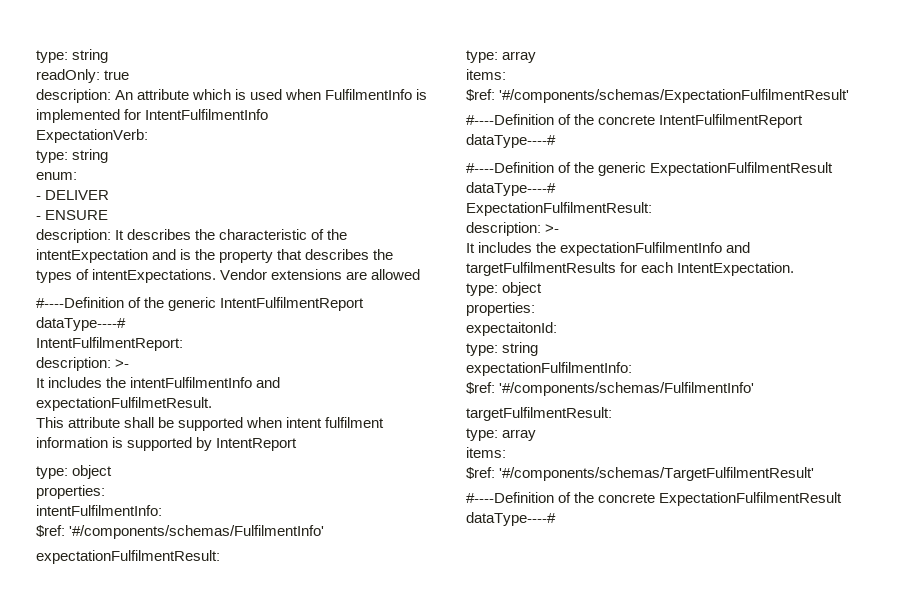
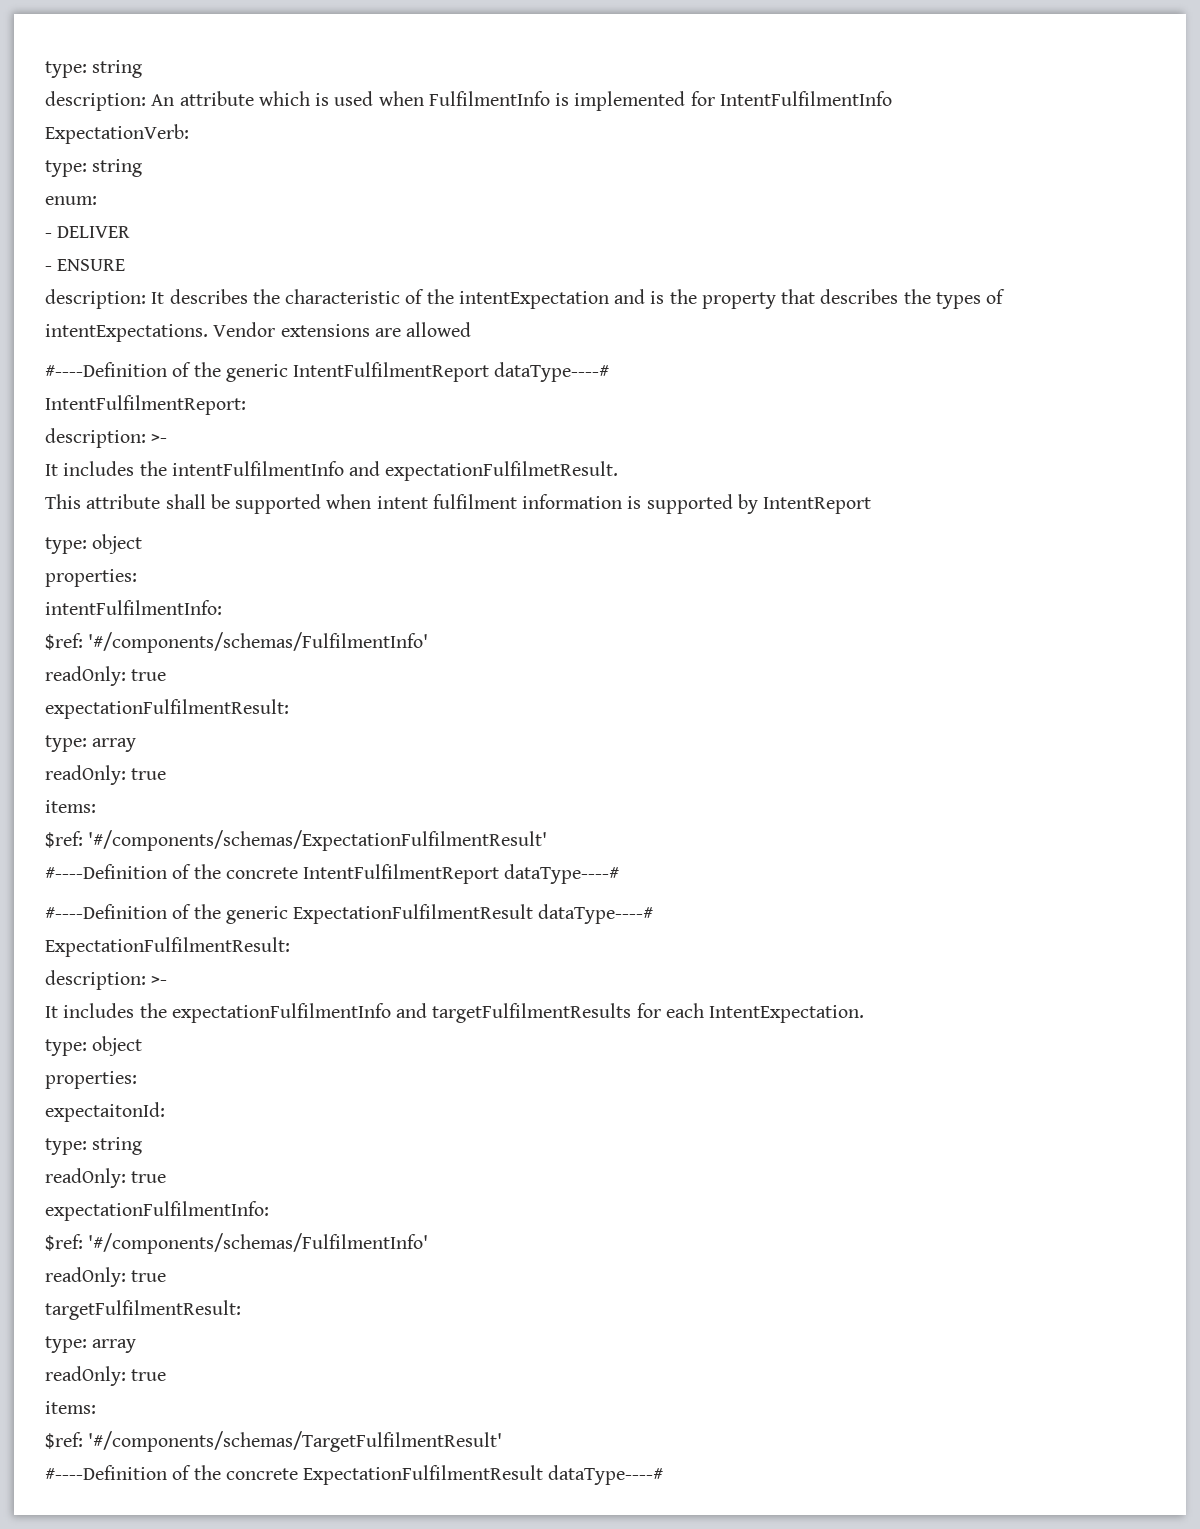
[36,49,109,63] [36,69,130,83] type: string // readOnly: true -> [45,60,143,78] type: string
(325, 532) none -> [45,666,167,686] // readOnly: true
(537, 57) none -> [45,765,167,785] // readOnly: true
(539, 349) none -> [45,1168,167,1188] // readOnly: true
(755, 389) none -> [45,1267,167,1287] // readOnly: true
(537, 435) none -> [45,1366,167,1386] // readOnly: true

